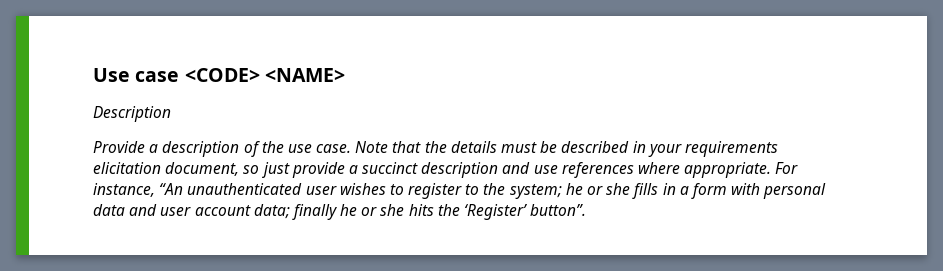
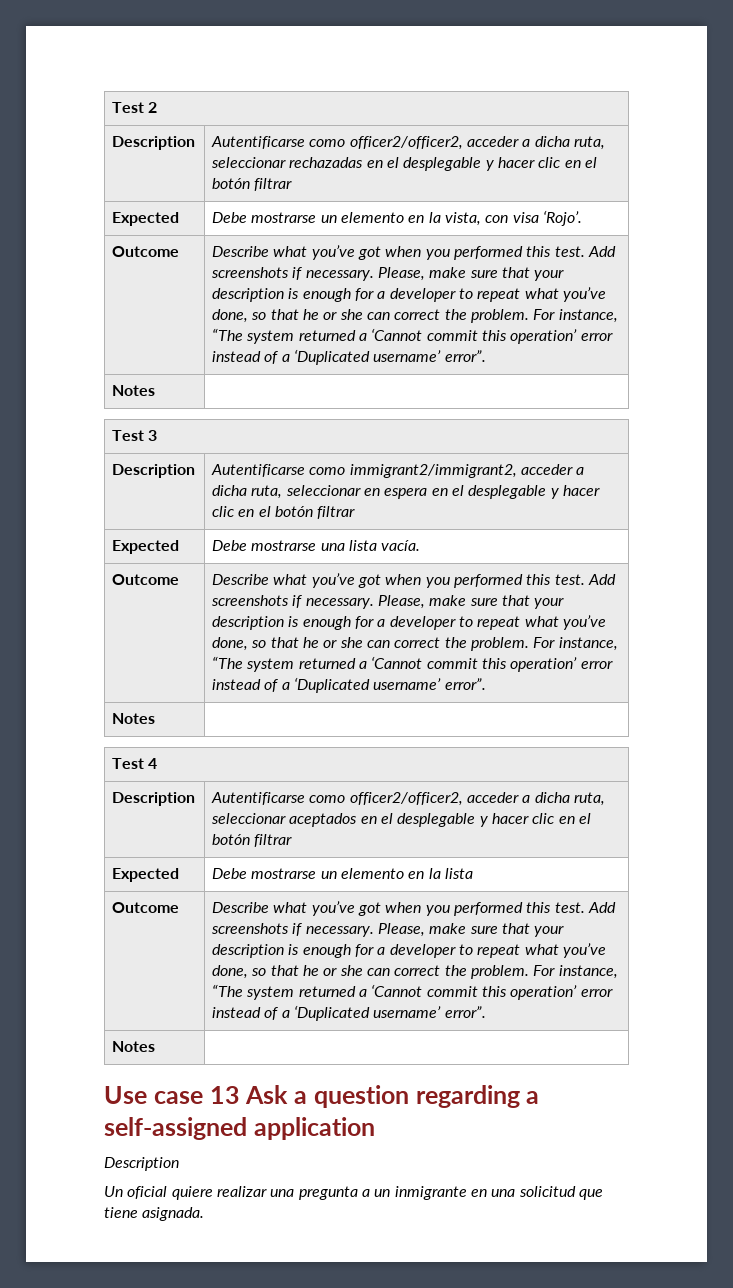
[93,68,345,82] [93,106,171,122] [93,141,778,157] [93,162,799,178] [93,183,827,199] [93,204,587,220] Use case <CODE> <NAME> // Description // Provide a description of the use case. Note that the details must be described in your requirements elicitation document, so just provide a succinct description and use references where appropriate. For instance, “An unauthenticated user wishes to register to the system; he or she fills in a form with personal data and user account data; finally he or she hits the ‘Register’ button”. -> [112,102,158,113] [112,136,196,150] [211,136,605,150] [211,157,597,171] [212,178,293,191] [112,212,180,226] [212,210,582,226] [112,246,180,257] [212,245,616,260] [211,267,565,281] [212,287,606,302] [212,309,618,323] [212,328,613,344] [212,349,486,365] [112,385,156,396] [112,430,158,441] [112,464,196,478] [211,464,585,478] [212,485,600,499] [212,506,356,519] [112,540,180,554] [212,540,421,551] [112,574,180,585] [212,573,616,588] [211,595,565,609] [212,615,606,630] [212,637,618,651] [212,656,613,672] [212,677,486,693] [112,713,156,724] [112,758,158,769] [112,792,196,806] [211,792,605,806] [211,813,591,827] [212,834,293,847] [112,868,180,882] [212,868,473,879] [112,902,180,913] [212,901,616,916] [211,923,565,937] [212,943,606,958] [212,965,618,979] [212,984,613,1000] [212,1005,486,1021] [112,1041,156,1052] [104,1085,540,1108] [104,1117,375,1140] [104,1157,179,1171] [104,1186,603,1200] [104,1207,205,1221] Test 2 // Description | Autentificarse como officer2/officer2, acceder a dicha ruta, seleccionar rechazadas en el desplegable y hacer clic en el botón filtrar // Expected | Debe mostrarse un elemento en la vista, con visa ‘Rojo’. // Outcome | Describe what you’ve got when you performed this test. Add screenshots if necessary. Please, make sure that your description is enough for a developer to repeat what you’ve done, so that he or she can correct the problem. For instance, “The system returned a ‘Cannot commit this operation’ error instead of a ‘Duplicated username’ error”. // Notes | // Test 3 // Description | Autentificarse como immigrant2/immigrant2, acceder a dicha ruta, seleccionar en espera en el desplegable y hacer clic en el botón filtrar // Expected | Debe mostrarse una lista vacía. // Outcome | Describe what you’ve got when you performed this test. Add screenshots if necessary. Please, make sure that your description is enough for a developer to repeat what you’ve done, so that he or she can correct the problem. For instance, “The system returned a ‘Cannot commit this operation’ error instead of a ‘Duplicated username’ error”. // Notes | // Test 4 // Description | Autentificarse como officer2/officer2, acceder a dicha ruta, seleccionar aceptados en el desplegable y hacer clic en el botón filtrar // Expected | Debe mostrarse un elemento en la lista // Outcome | Describe what you’ve got when you performed this test. Add screenshots if necessary. Please, make sure that your description is enough for a developer to repeat what you’ve done, so that he or she can correct the problem. For instance, “The system returned a ‘Cannot commit this operation’ error instead of a ‘Duplicated username’ error”. // Notes | // Use case 13 Ask a question regarding a self-assigned application // Description // Un oficial quiere realizar una pregunta a un inmigrante en una solicitud que tiene asignada.

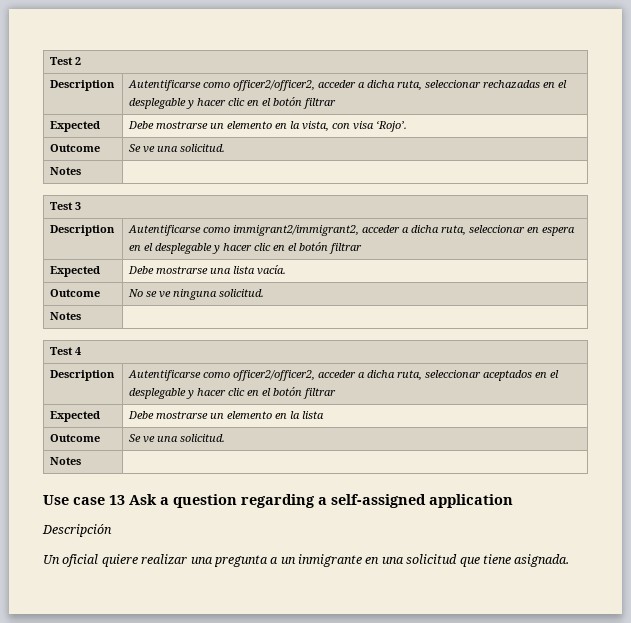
[212,245,616,260] [211,267,565,281] [212,287,606,302] [212,309,618,323] [212,328,613,344] [212,349,486,365] Describe what you’ve got when you performed this test. Add screenshots if necessary. Please, make sure that your description is enough for a developer to repeat what you’ve done, so that he or she can correct the problem. For instance, “The system returned a ‘Cannot commit this operation’ error instead of a ‘Duplicated username’ error”. -> [129,144,226,153] Se ve una solicitud.
[212,573,616,588] [211,595,565,609] [212,615,606,630] [212,637,618,651] [212,656,613,672] [212,677,486,693] Describe what you’ve got when you performed this test. Add screenshots if necessary. Please, make sure that your description is enough for a developer to repeat what you’ve done, so that he or she can correct the problem. For instance, “The system returned a ‘Cannot commit this operation’ error instead of a ‘Duplicated username’ error”. -> [128,289,265,300] No se ve ninguna solicitud.
[212,901,616,916] [211,923,565,937] [212,943,606,958] [212,965,618,979] [212,984,613,1000] [212,1005,486,1021] Describe what you’ve got when you performed this test. Add screenshots if necessary. Please, make sure that your description is enough for a developer to repeat what you’ve done, so that he or she can correct the problem. For instance, “The system returned a ‘Cannot commit this operation’ error instead of a ‘Duplicated username’ error”. -> [129,434,226,443] Se ve una solicitud.
[104,1157,179,1171] Description -> [42,524,112,537] Descripción

